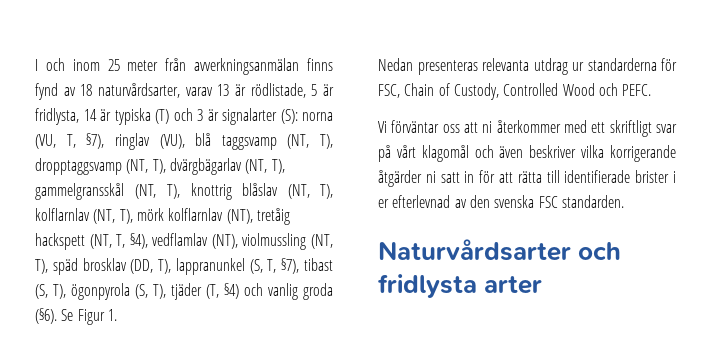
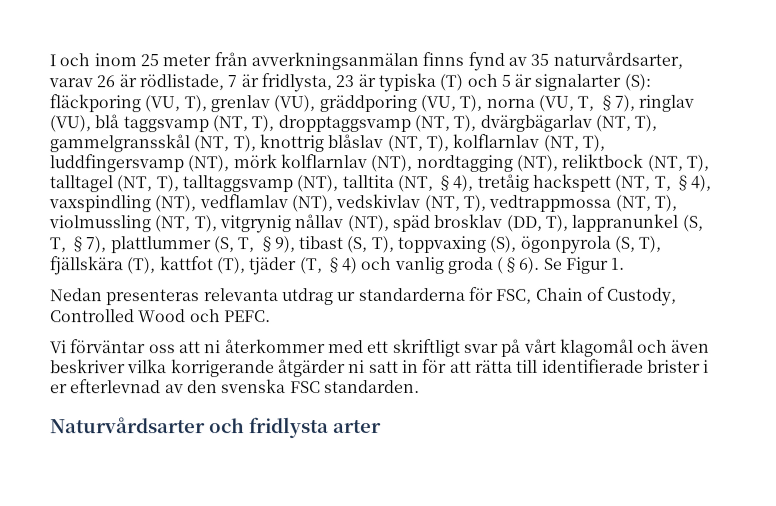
[80,84,93,96] 18 -> [530,53,550,66] 35
[217,84,230,96] 13 -> [96,75,116,88] 26
[311,84,318,96] 5 -> [227,75,238,88] 7
[83,109,97,121] 14 -> [335,75,355,88] 23
[197,109,203,121] 3 -> [500,74,511,87] 5
(298, 116) none -> [49,94,483,113] fläckporing (VU, T), grenlav (VU), gräddporing (VU, T),
(133, 216) none -> [49,154,230,173] luddfingersvamp (NT),
(253, 216) none -> [415,153,709,172] [49,174,474,193] nordtagging (NT), reliktbock (NT, T), talltagel (NT, T), talltaggsvamp (NT), talltita (NT, §4),
[152,233,334,250] [35,259,48,274] vedflamlav (NT), violmussling (NT, T), -> [48,193,677,213] [48,214,389,234] vaxspindling (NT), vedflamlav (NT), vedskivlav (NT, T), vedtrappmossa (NT, T), violmussling (NT, T), vitgrynig nållav (NT),
(300, 266) none -> [109,236,296,254] plattlummer (S, T, §9),
(67, 291) none -> [396,235,517,253] toppvaxing (S),
(167, 291) none -> [50,256,246,276] fjällskära (T), kattfot (T),

